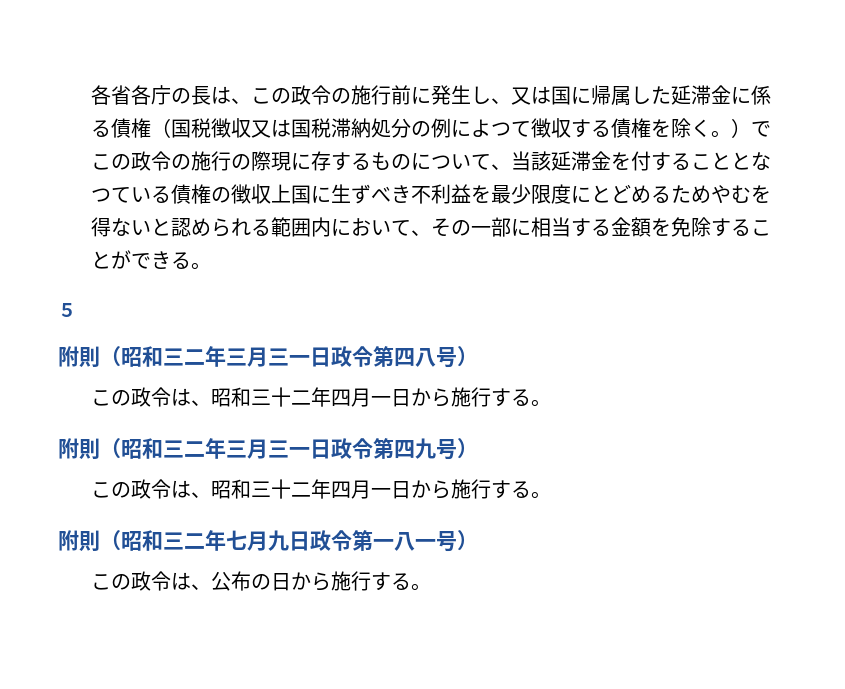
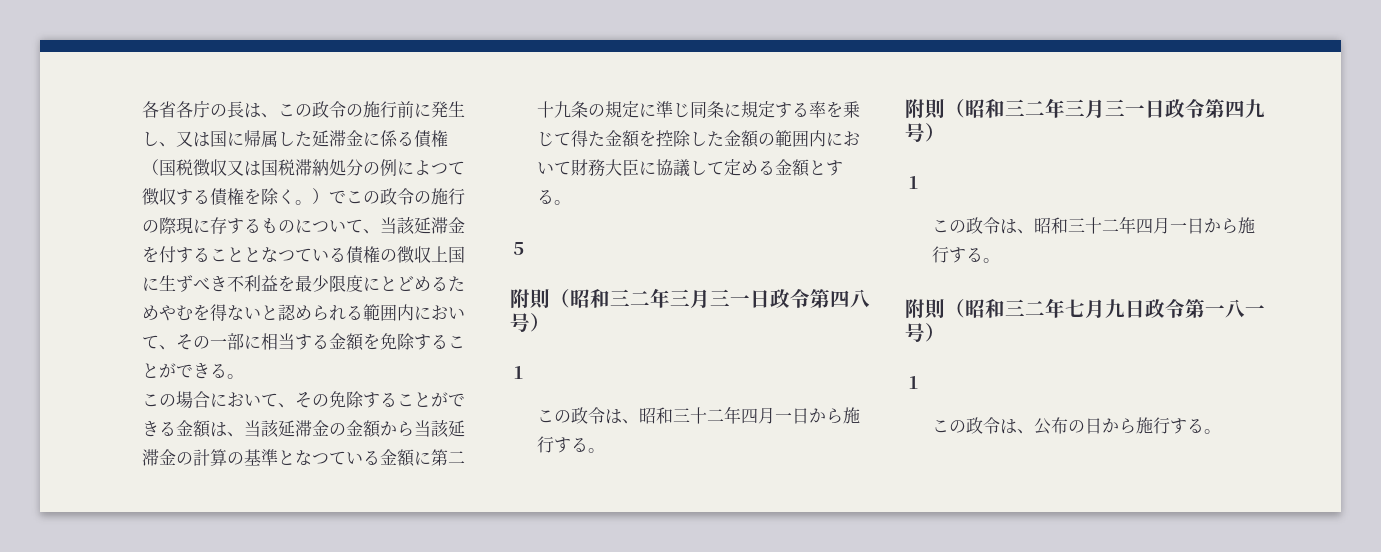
(212, 266) none -> [141,391,465,408] [141,420,465,438] [141,449,465,467] [536,101,860,118] [536,130,860,148] [536,159,843,177] [536,189,571,205] // この場合において、その免除することができる金額は、当該延滞金の金額から当該延滞金の計算の基準となつている金額に第二十九条の規定に準じ同条に規定する率を乗じて得た金額を控除した金額の範囲内において財務大臣に協議して定める金額とする。
(478, 356) none -> [510,366,527,379] // １
(478, 448) none -> [905,176,922,189] // １
(478, 540) none -> [905,376,922,389] // １

